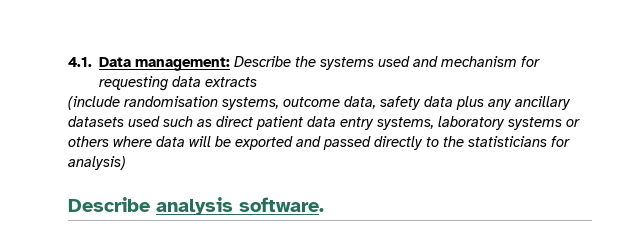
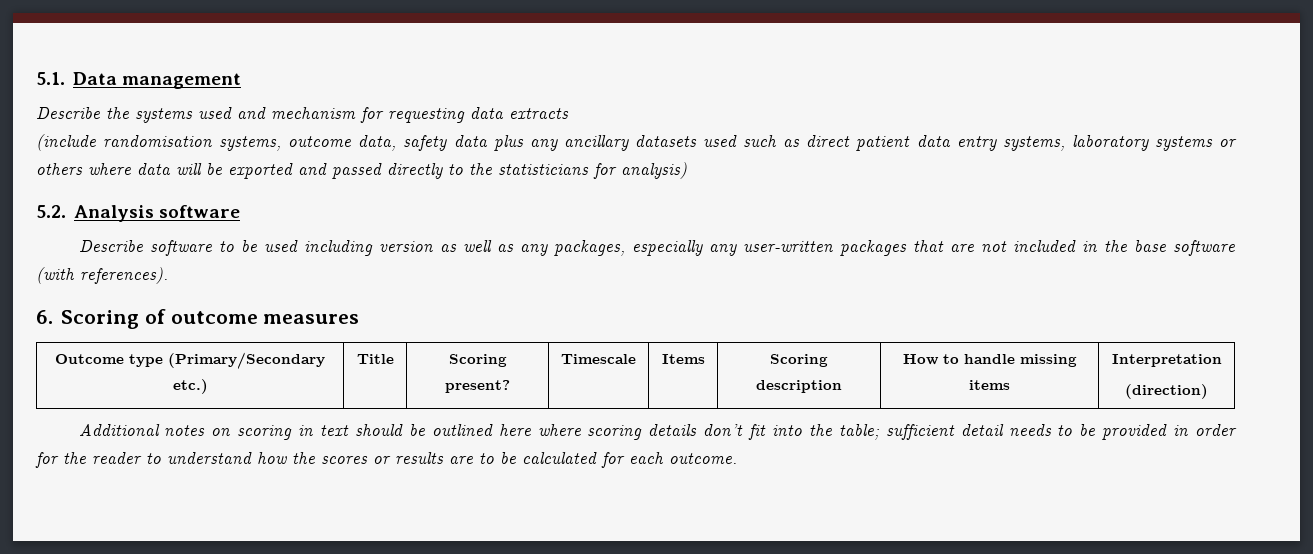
[68,57,231,71] 4.1. Data management: -> [36,72,242,89] 5.1. Data management //
[68,197,324,215] Describe analysis software. -> [36,205,241,222] [78,240,1236,256] [36,267,168,284] [36,309,360,329] [55,352,325,369] [172,379,208,394] [356,354,394,364] [448,354,507,367] [445,380,510,393] [561,354,636,364] [661,354,705,364] [770,354,828,367] [756,380,842,393] [902,354,1077,367] [969,380,1010,390] [1111,354,1222,367] [1125,384,1208,399] [78,424,1237,440] [35,452,737,468] 5.2. Analysis software // Describe software to be used including version as well as any packages, especially any user-written packages that are not included in the base software (with references). // 6. Scoring of outcome measures // Outcome type (Primary/Secondary etc.) | Title | Scoring present? | Timescale | Items | Scoring description | How to handle missing items | Interpretation // (direction) // Additional notes on scoring in text should be outlined here where scoring details don’t fit into the table; sufficient detail needs to be provided in order for the reader to understand how the scores or results are to be calculated for each outcome.

